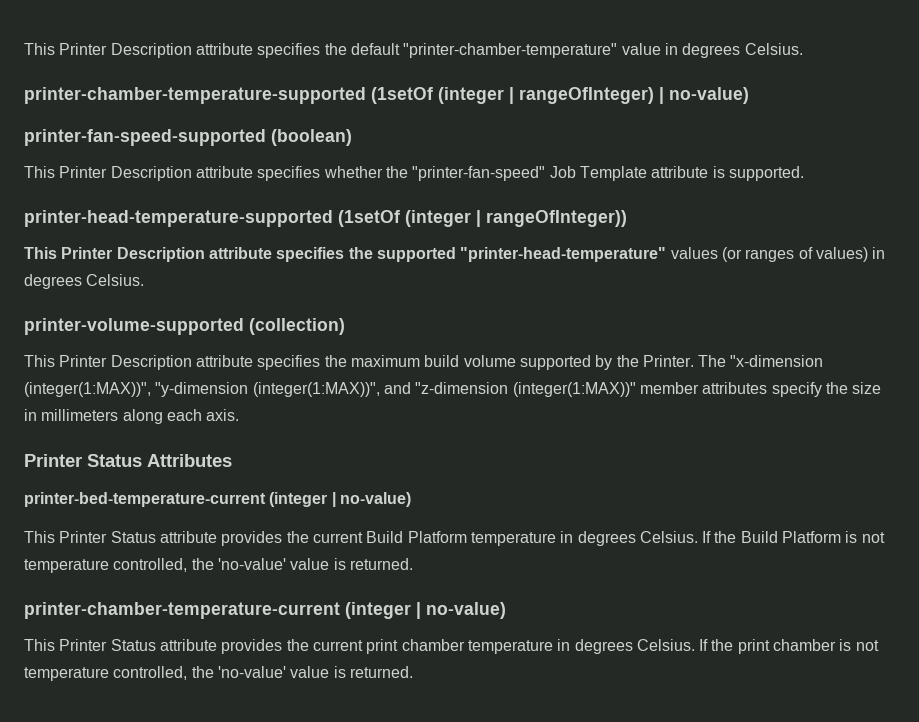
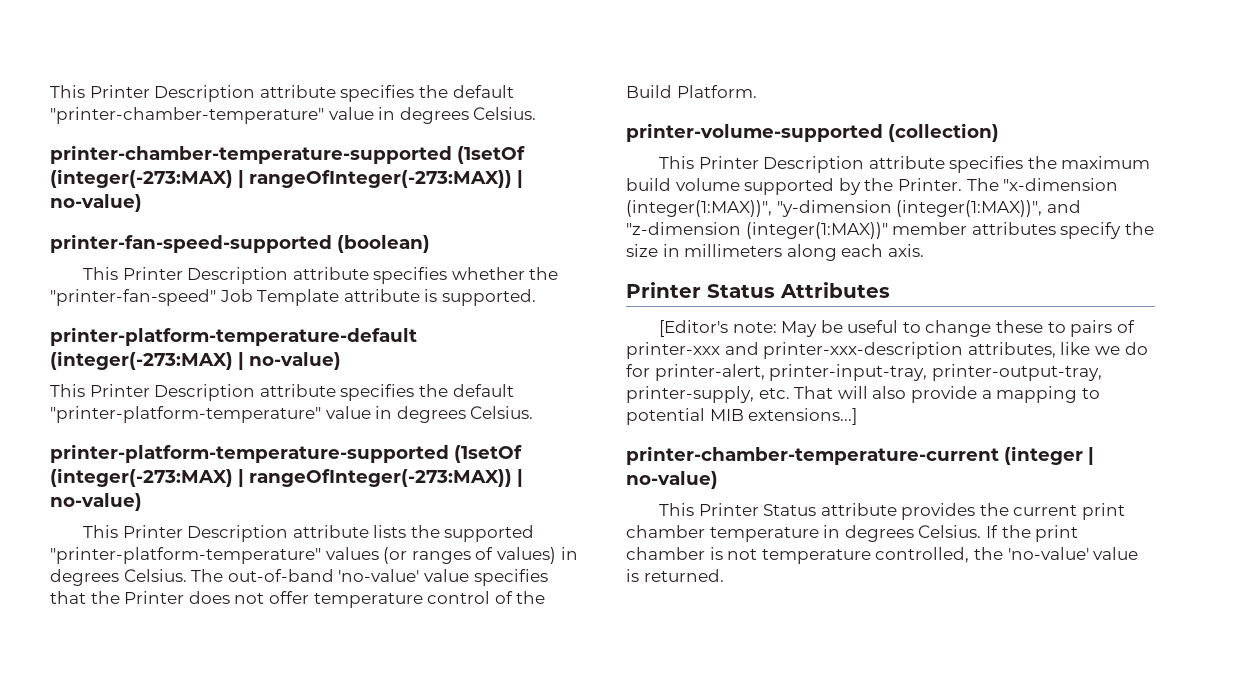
[438,87,654,104] (integer | rangeOfInteger) -> [50,169,512,188] (integer(-273:MAX) | rangeOfInteger(-273:MAX))
[24,210,627,227] [24,247,667,262] printer-head-temperature-supported (1setOf (integer | rangeOfInteger)) // This Printer Description attribute specifies the supported "printer-head-temperature" -> [50,327,417,346] [50,351,341,370] [50,384,514,401] [50,406,534,423] [50,444,522,463] [50,468,523,487] [50,493,142,511] [82,525,535,542] [50,547,321,564] printer-platform-temperature-default (integer(-273:MAX) | no-value) // This Printer Description attribute specifies the default "printer-platform-temperature" value in degrees Celsius. // printer-platform-temperature-supported (1setOf (integer(-273:MAX) | rangeOfInteger(-273:MAX)) | no-value) // This Printer Description attribute lists the supported "printer-platform-temperature"
(145, 280) none -> [191,569,548,586] [50,591,546,608] [626,85,757,98] The out-of-band 'no-value' value specifies that the Printer does not offer temperature control of the Build Platform.
[24,492,411,507] [24,531,885,546] [24,558,413,573] printer-bed-temperature-current (integer | no-value) // This Printer Status attribute provides the current Build Platform temperature in degrees Celsius. If the Build Platform is not temperature controlled, the 'no-value' value is returned. -> [658,320,1135,337] [626,342,1148,359] [626,364,1102,381] [626,386,1100,403] [626,408,858,425] [Editor's note: May be useful to change these to pairs of printer-xxx and printer-xxx-description attributes, like we do for printer-alert, printer-input-tray, printer-output-tray, printer-supply, etc. That will also provide a mapping to potential MIB extensions...]

